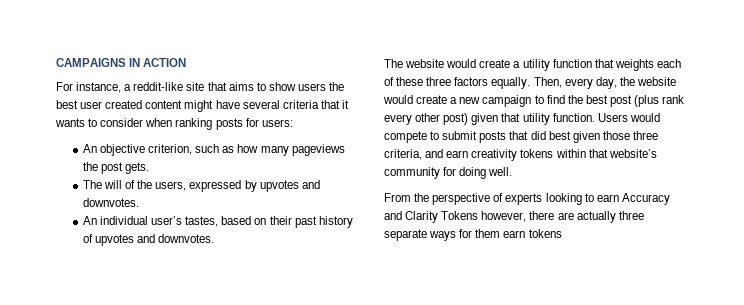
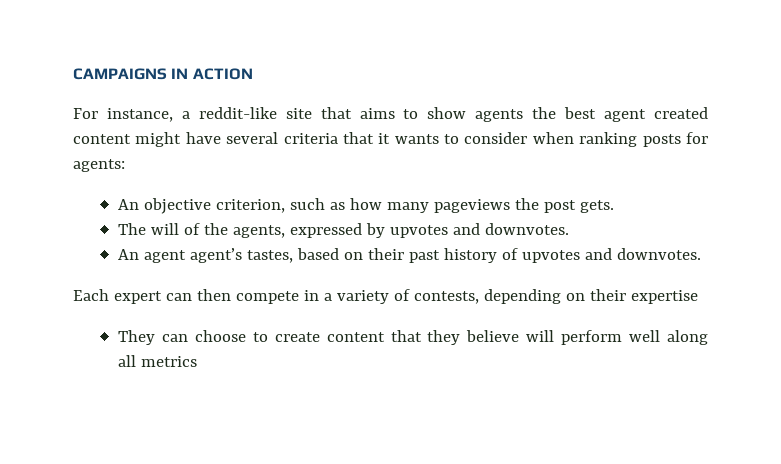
[297,82,345,91] [56,100,103,109] users the best user -> [475,107,647,122] agents the best agent
[261,119,293,127] users: -> [73,159,125,172] agents:
[155,181,187,191] users, -> [233,225,286,238] agents,
[100,216,183,225] individual user’s -> [144,248,243,263] agent agent’s
[384,59,681,71] [384,77,676,89] [383,95,685,107] [384,113,660,125] [384,131,658,143] [384,149,657,161] [384,167,513,179] [384,193,670,205] [384,211,644,223] [384,229,562,241] The website would create a utility function that weights each of these three factors equally. Then, every day, the website would create a new campaign to find the best post (plus rank every other post) given that utility function. Users would compete to submit posts that did best given those three criteria, and earn creativity tokens within that website’s community for doing well. // From the perspective of experts looking to earn Accuracy and Clarity Tokens however, there are actually three separate ways for them earn tokens -> [73,289,698,304] [118,330,708,345] [118,355,198,367] Each expert can then compete in a variety of contests, depending on their expertise // They can choose to create content that they believe will perform well along all metrics

